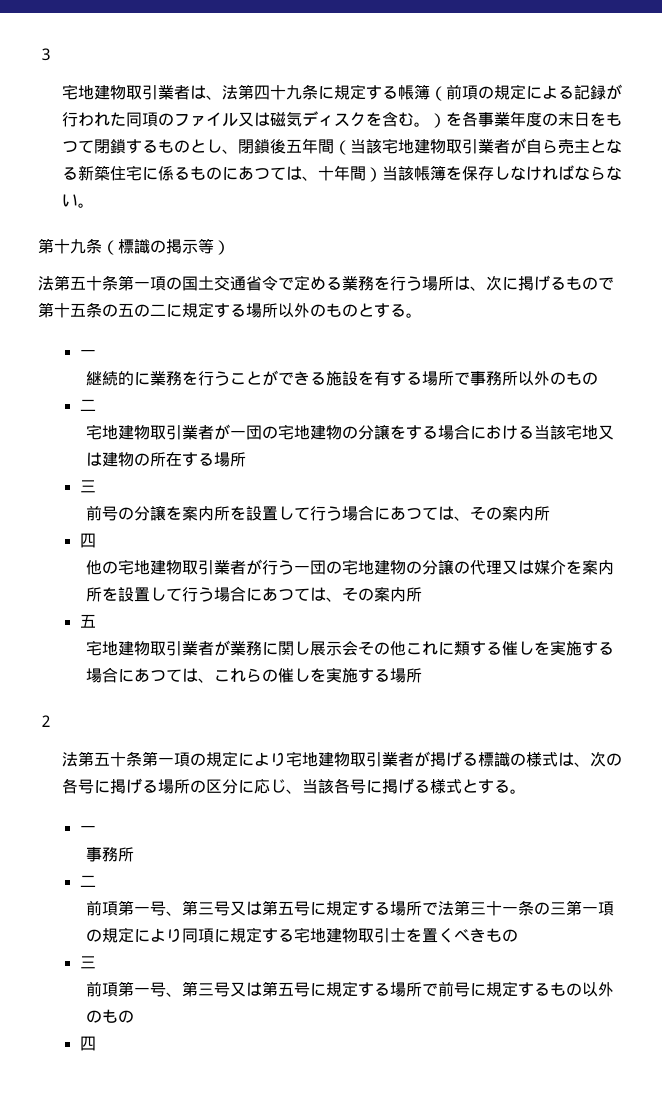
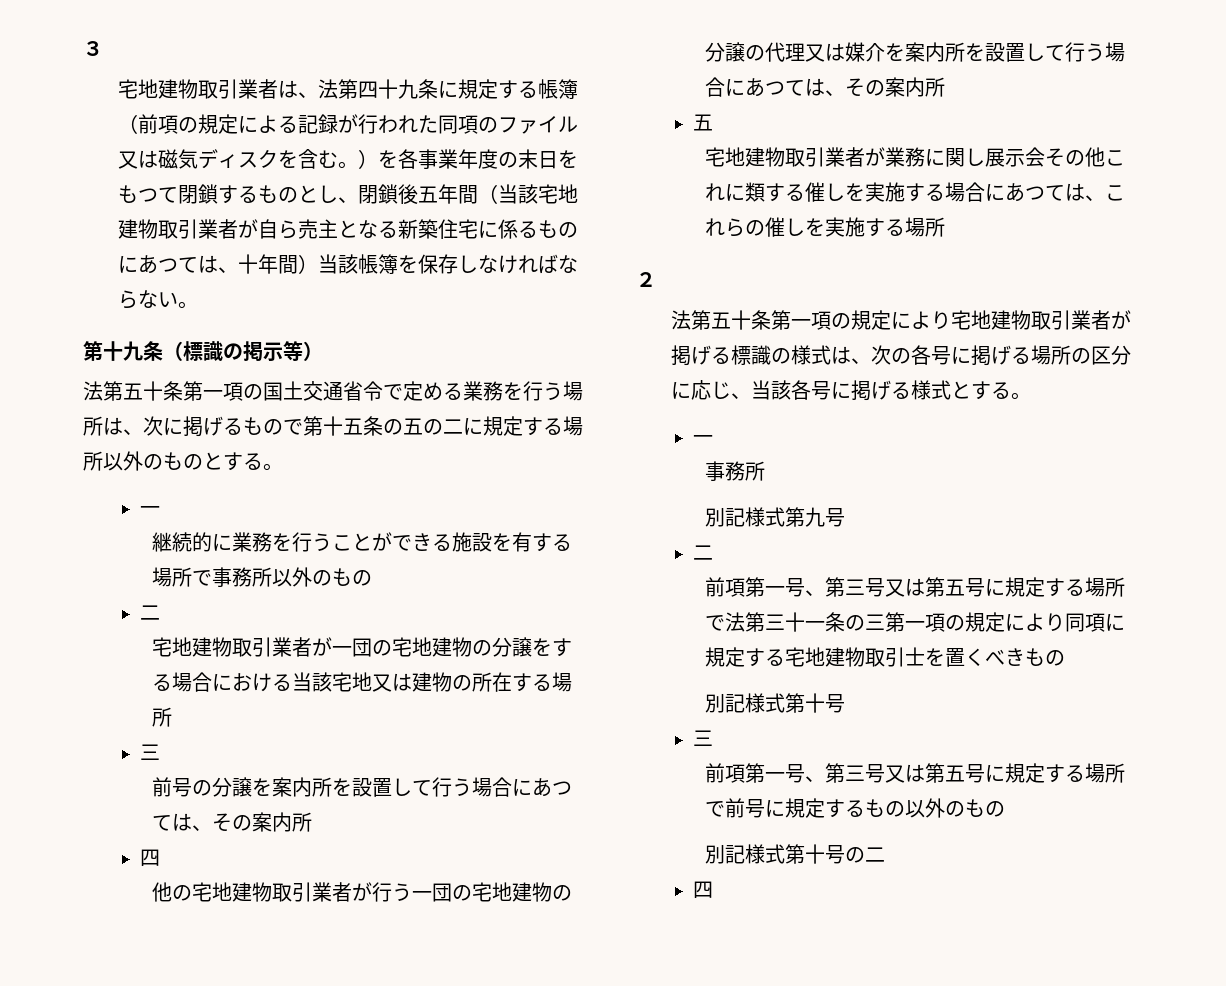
(135, 854) none -> [705,507,846,527] // 別記様式第九号
(519, 935) none -> [705,693,846,713] // 別記様式第十号
(135, 1016) none -> [705,844,886,864] // 別記様式第十号の二

